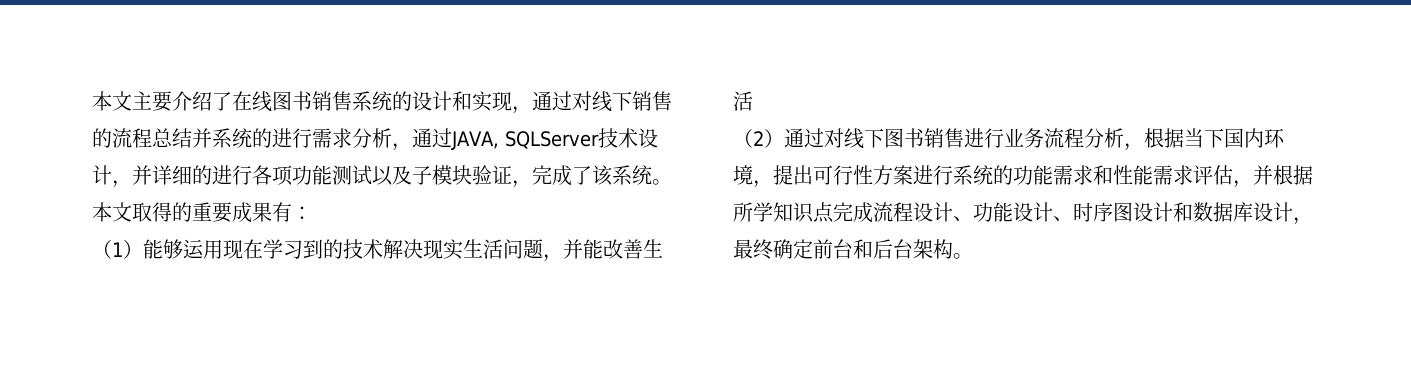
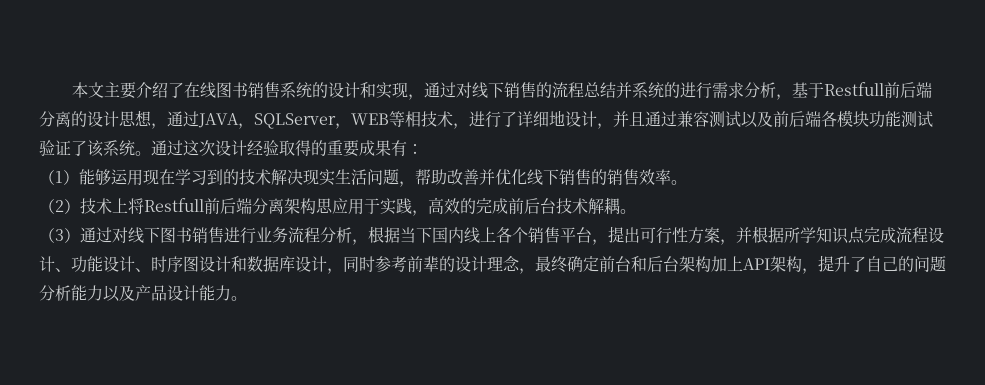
[412,128,658,150] [92,165,672,188] [92,202,132,222] 通过JAVA, SQLServer技术设计，并详细的进行各项功能测试以及子模块验证，完成了该系统。本文 -> [791,82,932,98] [39,110,933,129] [39,140,279,157] 基于Restfull前后端分离的设计思想，通过JAVA，SQLServer，WEB等相技术，进行了详细地设计，并且通过兼容测试以及前后端各模块功能测试验证了该系统。通过这次设计经验
[563,239,663,259] [733,91,753,111] [733,129,764,148] 并能改善生活 // （2 -> [415,169,687,185] [39,197,636,216] [39,228,64,243] 帮助改善并优化线下销售的销售效率。 // （2）技术上将Restfull前后端分离架构思应用于实践，高效的完成前后台技术解耦。 // （3
[1264,128,1285,148] [733,165,1233,188] 环境，提出可行性方案进行系统的功能需求和性能需求评估 -> [464,226,720,245] 线上各个销售平台，提出可行性方案
(1313, 221) none -> [343,256,535,274] 同时参考前辈的设计理念，
(953, 249) none -> [711,255,946,274] [39,285,231,302] 加上API架构，提升了自己的问题分析能力以及产品设计能力

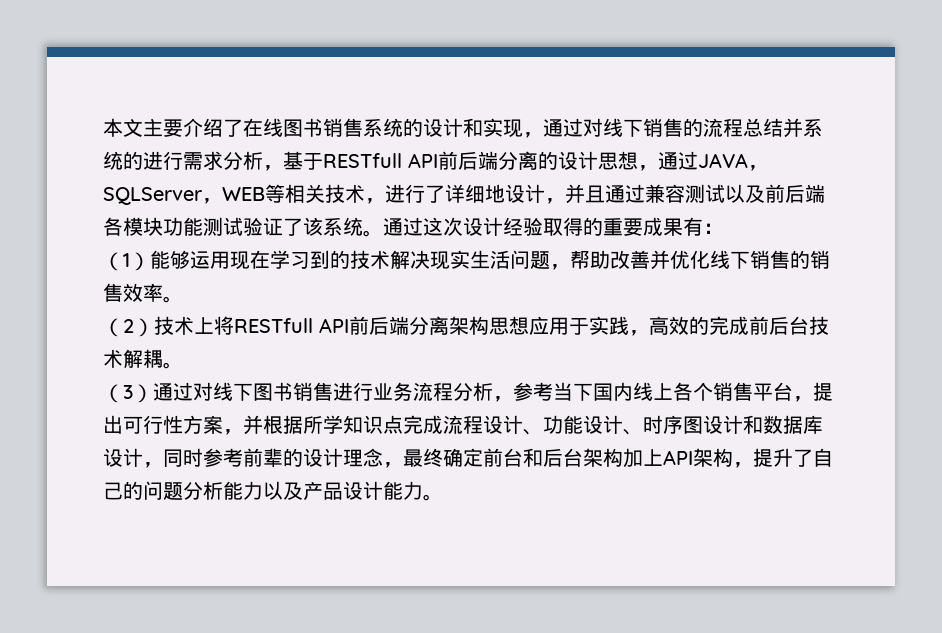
[823,82,884,96] Restfull -> [323,153,438,168] RESTfull API
(421, 119) none -> [305,184,325,203] 关
[144,198,204,212] Restfull -> [234,318,349,333] RESTfull API
(333, 206) none -> [509,316,529,335] 想
[368,226,400,243] 根据 -> [513,382,553,401] 参考

